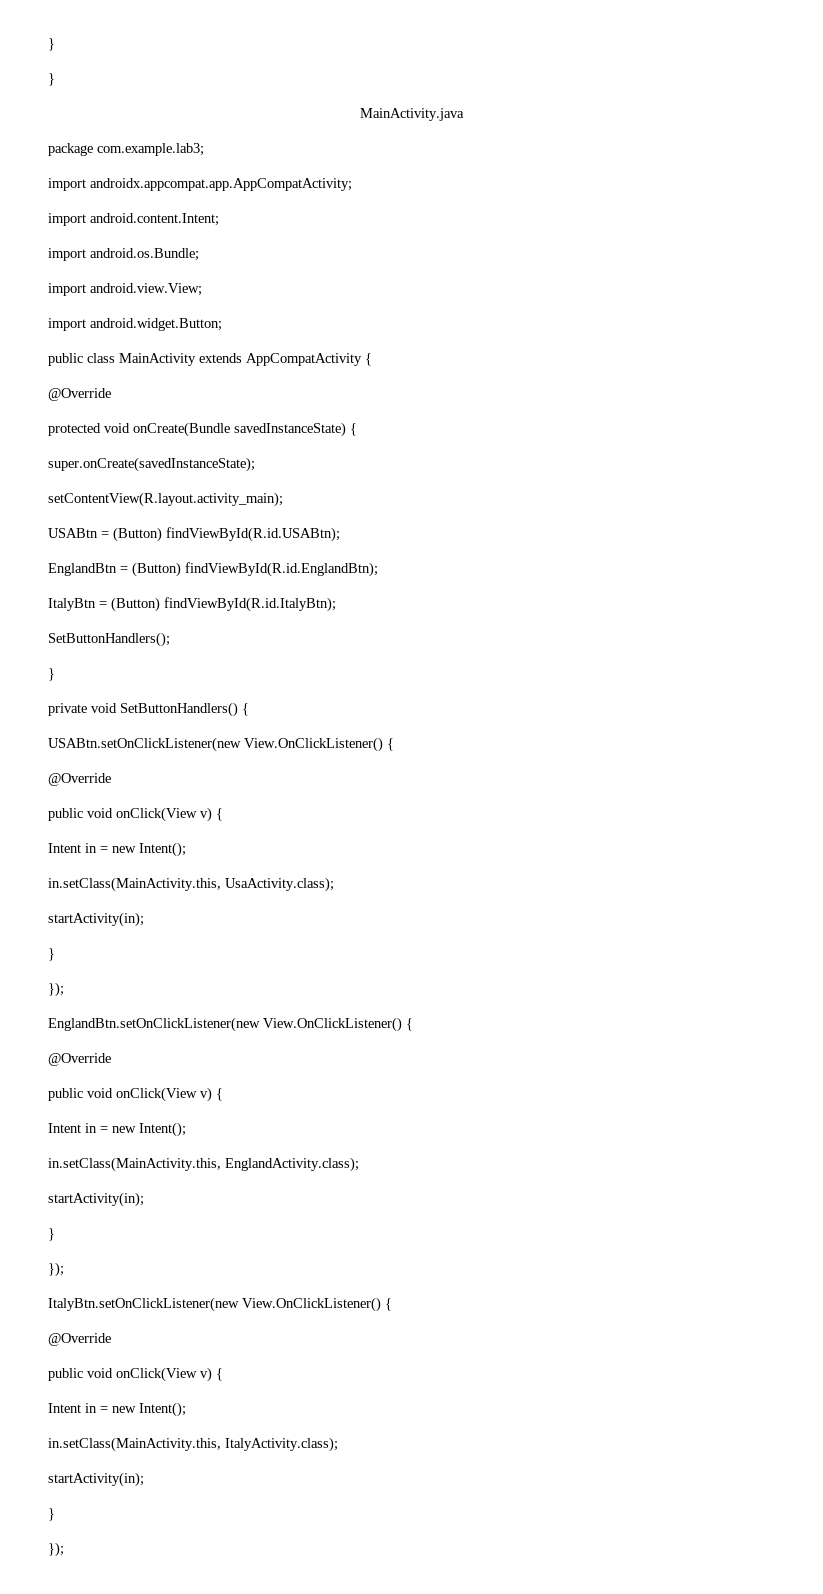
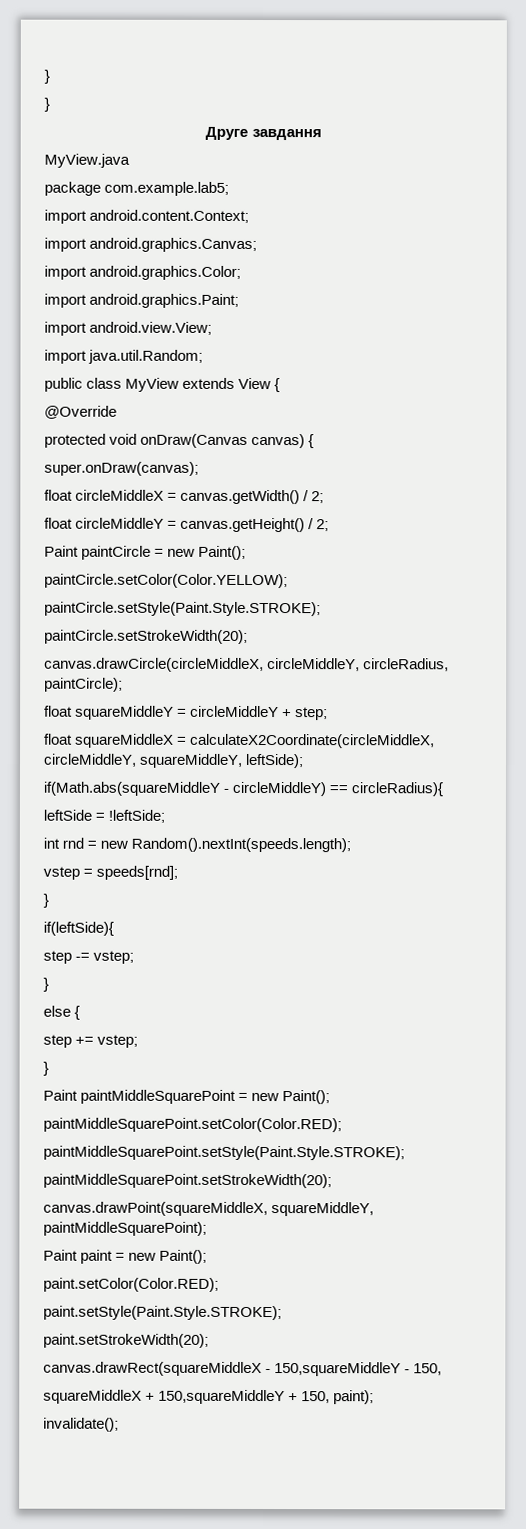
[360,108,464,121] MainActivity.java -> [205,126,322,141] [44,153,130,168] Друге завдання // MyView.java
[97,143,204,156] [48,178,352,191] [48,213,219,226] [48,248,199,261] com.example.lab3; // import androidx.appcompat.app.AppCompatActivity; // import android.content.Intent; // import android.os.Bundle; -> [104,181,230,196] [44,209,250,224] [44,237,258,252] [44,265,242,280] [44,293,240,308] com.example.lab5; // import android.content.Context; // import android.graphics.Canvas; // import android.graphics.Color; // import android.graphics.Paint;
[90,318,222,331] android.widget.Button; -> [88,349,204,364] java.util.Random;
[119,353,362,366] MainActivity extends AppCompatActivity -> [125,377,272,392] MyView extends View
[133,422,357,437] [48,457,255,472] [48,492,283,507] [48,527,340,542] [48,562,378,577] [48,597,336,612] [48,632,170,647] [48,668,55,681] [48,702,249,717] [48,737,394,752] [48,773,111,786] [48,807,223,822] [48,842,186,857] [48,877,334,892] [48,912,144,927] [48,948,55,961] [48,982,64,997] [48,1017,413,1032] [48,1053,111,1066] [48,1087,223,1102] [48,1122,186,1137] [48,1157,359,1172] [48,1192,144,1207] [48,1228,55,1241] [48,1262,64,1277] [48,1297,392,1312] [48,1333,111,1346] [48,1367,223,1382] [48,1402,186,1417] [48,1437,338,1452] [48,1472,144,1487] [48,1508,55,1521] [48,1542,64,1557] onCreate(Bundle savedInstanceState) { // super.onCreate(savedInstanceState); // setContentView(R.layout.activity_main); // USABtn = (Button) findViewById(R.id.USABtn); // EnglandBtn = (Button) findViewById(R.id.EnglandBtn); // ItalyBtn = (Button) findViewById(R.id.ItalyBtn); // SetButtonHandlers(); // } // private void SetButtonHandlers() { // USABtn.setOnClickListener(new View.OnClickListener() { // @Override // public void onClick(View v) { // Intent in = new Intent(); // in.setClass(MainActivity.this, UsaActivity.class); // startActivity(in); // } // }); // EnglandBtn.setOnClickListener(new View.OnClickListener() { // @Override // public void onClick(View v) { // Intent in = new Intent(); // in.setClass(MainActivity.this, EnglandActivity.class); // startActivity(in); // } // }); // ItalyBtn.setOnClickListener(new View.OnClickListener() { // @Override // public void onClick(View v) { // Intent in = new Intent(); // in.setClass(MainActivity.this, ItalyActivity.class); // startActivity(in); // } // }); -> [140,433,315,449] [44,461,199,476] [44,489,325,505] [44,517,330,533] [44,545,247,560] [44,573,288,589] [44,601,321,617] [44,629,248,644] [44,657,450,673] [44,677,123,692] [44,705,329,721] [44,733,436,749] [43,753,305,769] [43,781,444,797] [43,809,166,823] [43,837,352,853] [43,865,179,880] [43,893,49,908] [43,921,114,936] [43,950,135,964] [43,977,49,992] [43,1005,81,1020] [43,1034,139,1048] [43,1061,49,1076] [43,1089,331,1105] [43,1117,342,1133] [43,1145,405,1161] [43,1173,332,1189] [43,1201,375,1217] [43,1221,207,1236] [43,1249,208,1264] [43,1277,219,1292] [43,1305,282,1321] [43,1333,209,1348] [43,1361,443,1377] [43,1389,375,1405] [43,1417,119,1432] onDraw(Canvas canvas) { // super.onDraw(canvas); // float circleMiddleX = canvas.getWidth() / 2; // float circleMiddleY = canvas.getHeight() / 2; // Paint paintCircle = new Paint(); // paintCircle.setColor(Color.YELLOW); // paintCircle.setStyle(Paint.Style.STROKE); // paintCircle.setStrokeWidth(20); // canvas.drawCircle(circleMiddleX, circleMiddleY, circleRadius, paintCircle); // float squareMiddleY = circleMiddleY + step; // float squareMiddleX = calculateX2Coordinate(circleMiddleX, circleMiddleY, squareMiddleY, leftSide); // if(Math.abs(squareMiddleY - circleMiddleY) == circleRadius){ // leftSide = !leftSide; // int rnd = new Random().nextInt(speeds.length); // vstep = speeds[rnd]; // } // if(leftSide){ // step -= vstep; // } // else { // step += vstep; // } // Paint paintMiddleSquarePoint = new Paint(); // paintMiddleSquarePoint.setColor(Color.RED); // paintMiddleSquarePoint.setStyle(Paint.Style.STROKE); // paintMiddleSquarePoint.setStrokeWidth(20); // canvas.drawPoint(squareMiddleX, squareMiddleY, paintMiddleSquarePoint); // Paint paint = new Paint(); // paint.setColor(Color.RED); // paint.setStyle(Paint.Style.STROKE); // paint.setStrokeWidth(20); // canvas.drawRect(squareMiddleX - 150,squareMiddleY - 150, // squareMiddleX + 150,squareMiddleY + 150, paint); // invalidate();

